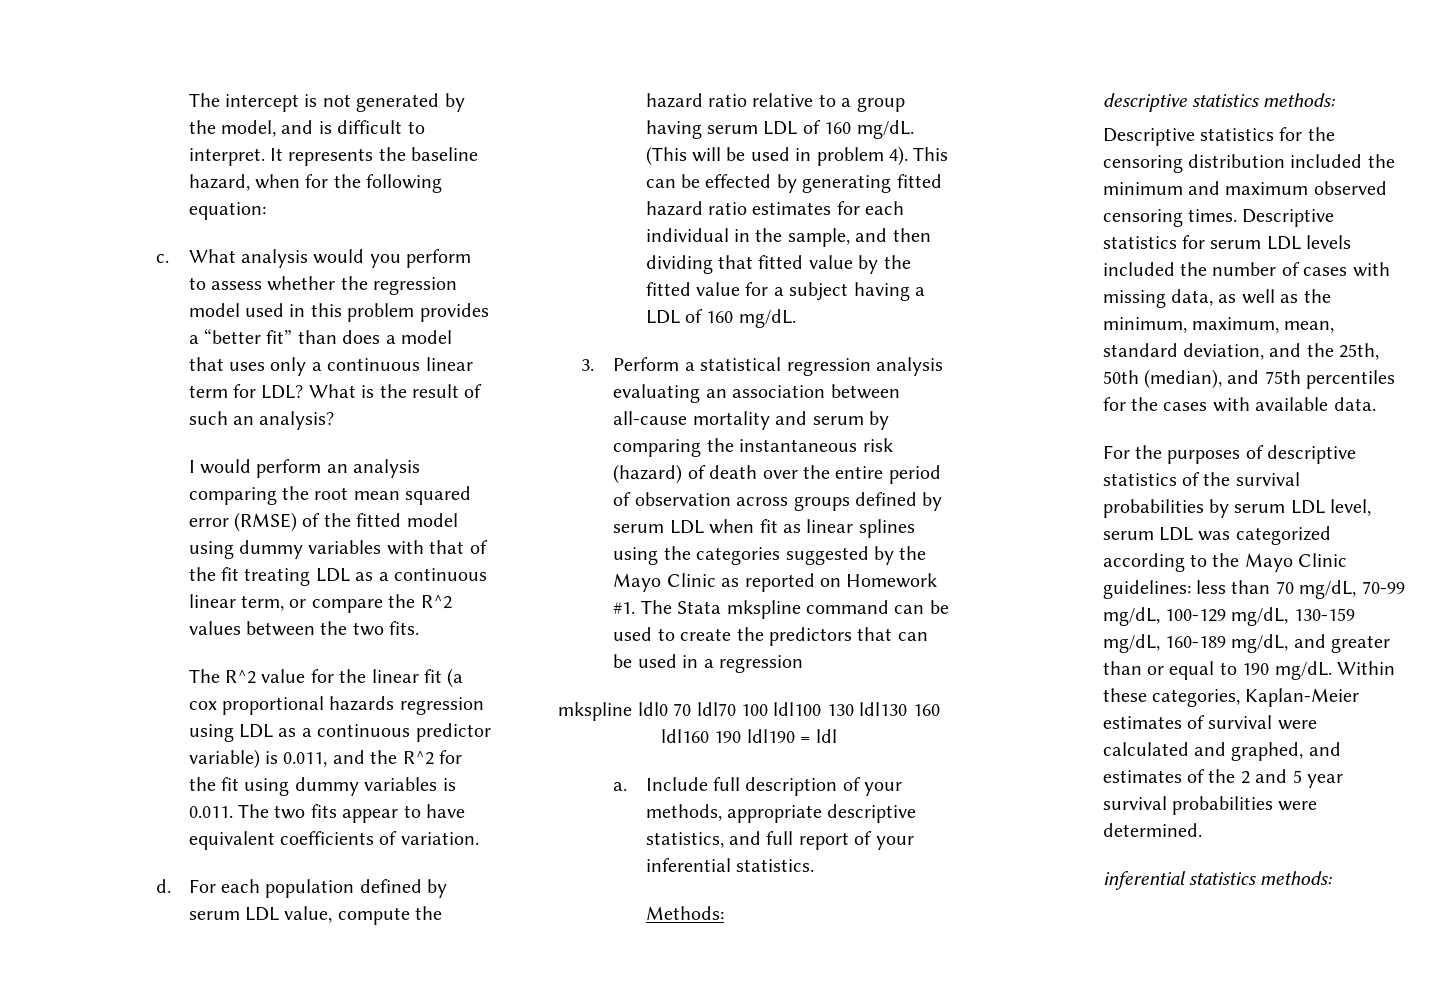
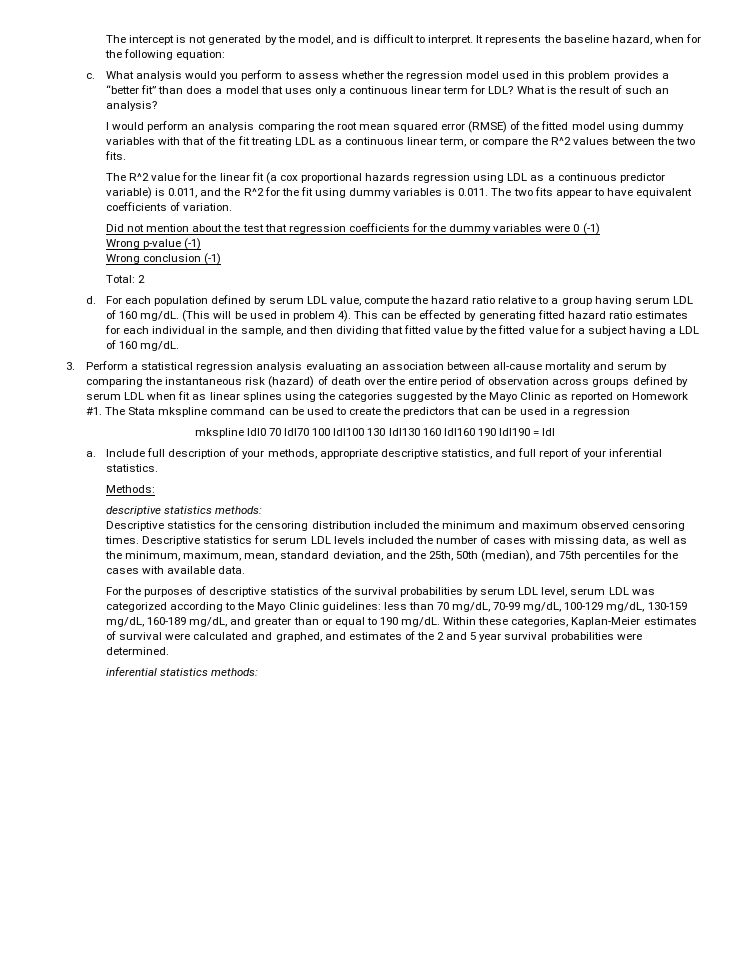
(479, 838) none -> [105,223,600,235] [105,238,202,250] [105,253,222,265] [105,275,146,283] // Did not mention about the test that regression coefficients for the dummy variables were 0 (-1) // Wrong p-value (-1) // Wrong conclusion (-1) // Total: 2

